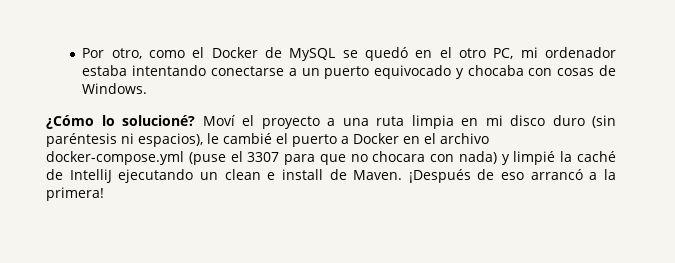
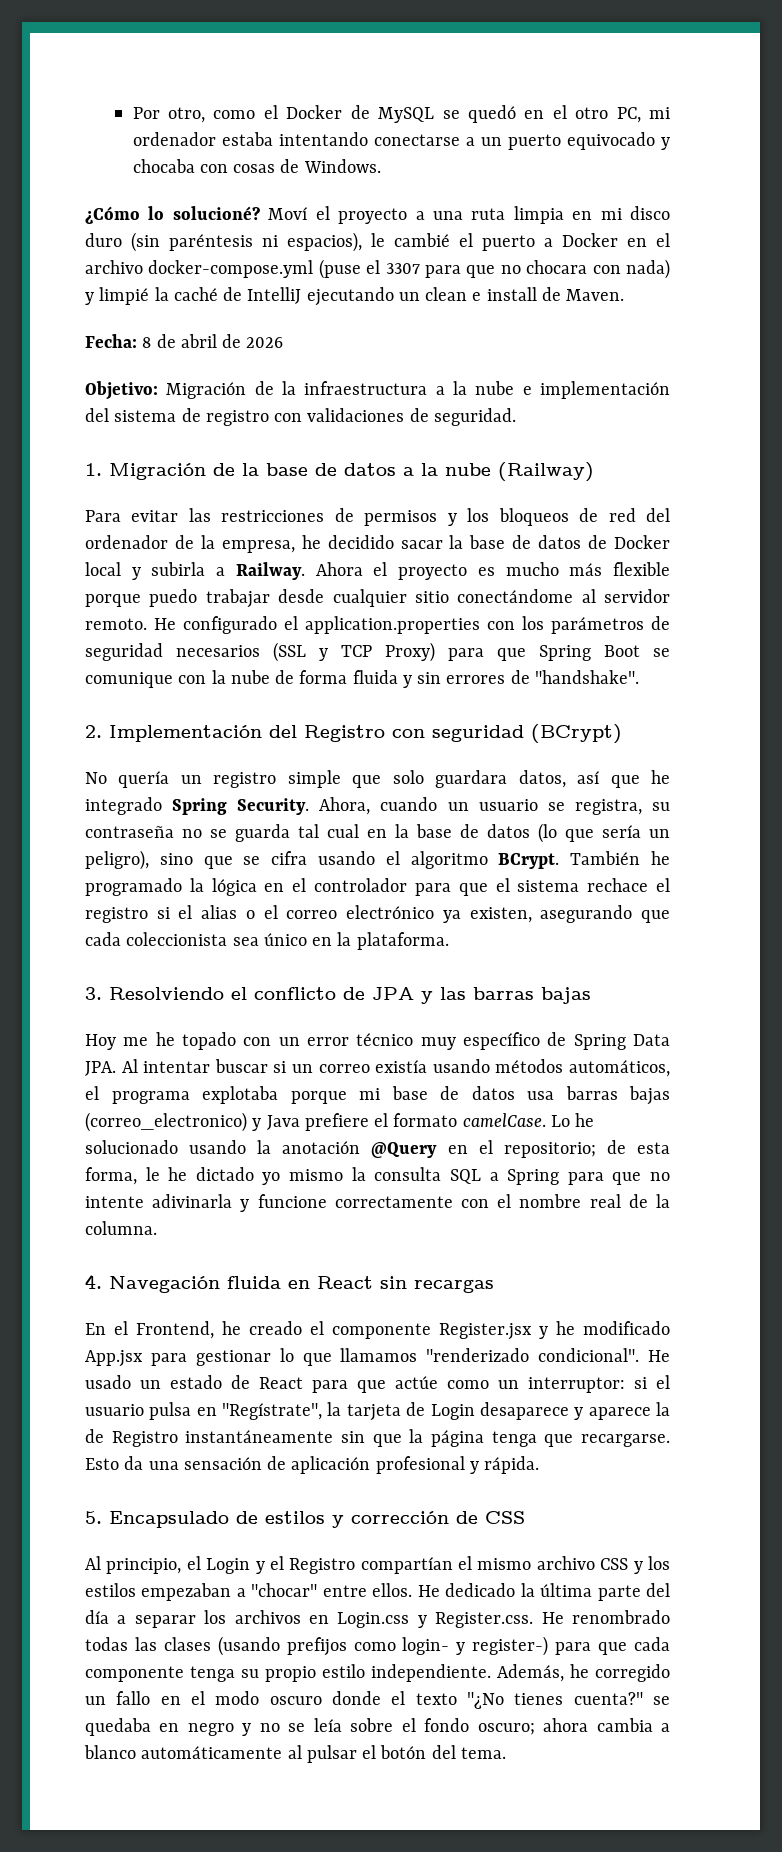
[408,169,616,183] [46,187,104,201] ¡Después de eso arrancó a la primera! -> [85,334,284,348] [85,381,670,400] [85,408,516,426] [85,462,594,482] [85,508,670,526] [85,535,670,553] [85,562,671,580] [85,589,670,608] [85,616,670,634] [85,642,670,662] [85,670,639,688] [85,724,622,744] [85,770,670,788] [85,797,670,815] [85,823,670,843] [85,850,670,870] [85,878,671,896] [85,905,670,923] [85,932,449,950] [85,987,591,1004] [85,1032,670,1050] [85,1059,671,1077] [85,1086,670,1105] [85,1112,595,1132] [85,1140,670,1158] [85,1167,671,1185] [85,1194,670,1212] [85,1221,157,1235] [85,1274,494,1293] [85,1321,670,1340] [85,1348,670,1367] [85,1375,670,1393] [85,1402,671,1421] [85,1429,671,1447] [85,1456,540,1474] [85,1511,525,1528] [85,1556,670,1574] [85,1583,670,1601] [85,1610,670,1628] [85,1636,671,1656] [85,1664,670,1682] [85,1691,670,1709] [85,1718,670,1736] [84,1745,506,1763] // Fecha: 8 de abril de 2026 // Objetivo: Migración de la infraestructura a la nube e implementación del sistema de registro con validaciones de seguridad. // 1. Migración de la base de datos a la nube (Railway) // Para evitar las restricciones de permisos y los bloqueos de red del ordenador de la empresa, he decidido sacar la base de datos de Docker local y subirla a Railway. Ahora el proyecto es mucho más flexible porque puedo trabajar desde cualquier sitio conectándome al servidor remoto. He configurado el application.properties con los parámetros de seguridad necesarios (SSL y TCP Proxy) para que Spring Boot se comunique con la nube de forma fluida y sin errores de "handshake". // 2. Implementación del Registro con seguridad (BCrypt) // No quería un registro simple que solo guardara datos, así que he integrado Spring Security. Ahora, cuando un usuario se registra, su contraseña no se guarda tal cual en la base de datos (lo que sería un peligro), sino que se cifra usando el algoritmo BCrypt. También he programado la lógica en el controlador para que el sistema rechace el registro si el alias o el correo electrónico ya existen, asegurando que cada coleccionista sea único en la plataforma. // 3. Resolviendo el conflicto de JPA y las barras bajas // Hoy me he topado con un error técnico muy específico de Spring Data JPA. Al intentar buscar si un correo existía usando métodos automáticos, el programa explotaba porque mi base de datos usa barras bajas (correo_electronico) y Java prefiere el formato camelCase. Lo he solucionado usando la anotación @Query en el repositorio; de esta forma, le he dictado yo mismo la consulta SQL a Spring para que no intente adivinarla y funcione correctamente con el nombre real de la columna. // 4. Navegación fluida en React sin recargas // En el Frontend, he creado el componente Register.jsx y he modificado App.jsx para gestionar lo que llamamos "renderizado condicional". He usado un estado de React para que actúe como un interruptor: si el usuario pulsa en "Regístrate", la tarjeta de Login desaparece y aparece la de Registro instantáneamente sin que la página tenga que recargarse. Esto da una sensación de aplicación profesional y rápida. // 5. Encapsulado de estilos y corrección de CSS // Al principio, el Login y el Registro compartían el mismo archivo CSS y los estilos empezaban a "chocar" entre ellos. He dedicado la última parte del día a separar los archivos en Login.css y Register.css. He renombrado todas las clases (usando prefijos como login- y register-) para que cada componente tenga su propio estilo independiente. Además, he corregido un fallo en el modo oscuro donde el texto "¿No tienes cuenta?" se quedaba en negro y no se leía sobre el fondo oscuro; ahora cambia a blanco automáticamente al pulsar el botón del tema.

